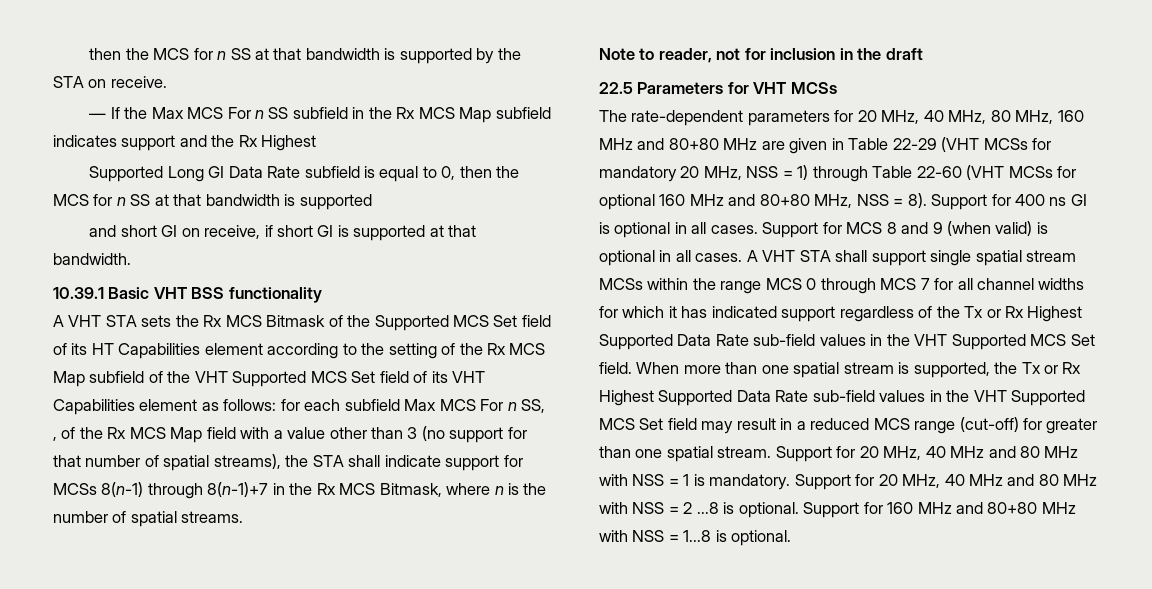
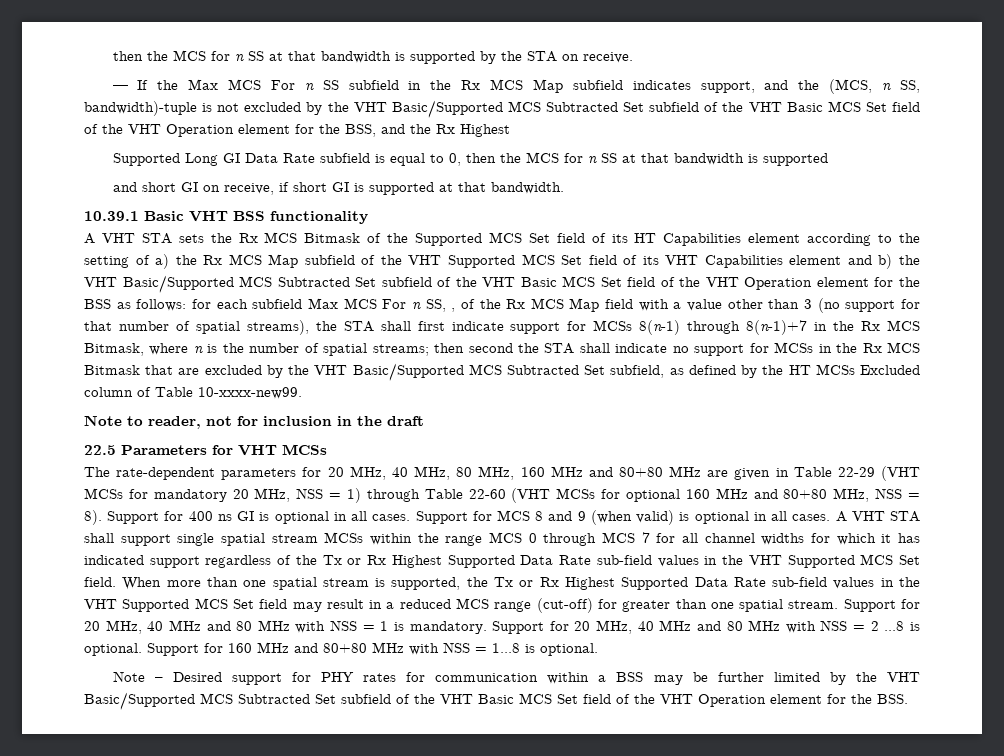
[121,135,176,151] support -> [700,79,921,94] [84,100,920,118] [84,124,376,137] support, and the (MCS, n SS, bandwidth)-tuple is not excluded by the VHT Basic/Supported MCS Subtracted Set subfield of the VHT Basic MCS Set field of the VHT Operation element for the BSS,
(456, 349) none -> [155,254,170,269] a)
(198, 405) none -> [847,254,920,269] [84,275,920,293] [84,299,111,309] and b) the VHT Basic/Supported MCS Subtracted Set subfield of the VHT Basic MCS Set field of the VHT Operation element for the BSS
(381, 461) none -> [417,321,445,331] first
[181,511,244,523] streams. -> [372,342,921,356] [84,363,920,381] [84,387,302,399] streams; then second the STA shall indicate no support for MCSs in the Rx MCS Bitmask that are excluded by the VHT Basic/Supported MCS Subtracted Set subfield, as defined by the HT MCSs Excluded column of Table 10-xxxx-new99.
(792, 538) none -> [112,671,921,685] [84,692,908,710] // Note – Desired support for PHY rates for communication within a BSS may be further limited by the VHT Basic/Supported MCS Subtracted Set subfield of the VHT Basic MCS Set field of the VHT Operation element for the BSS.

